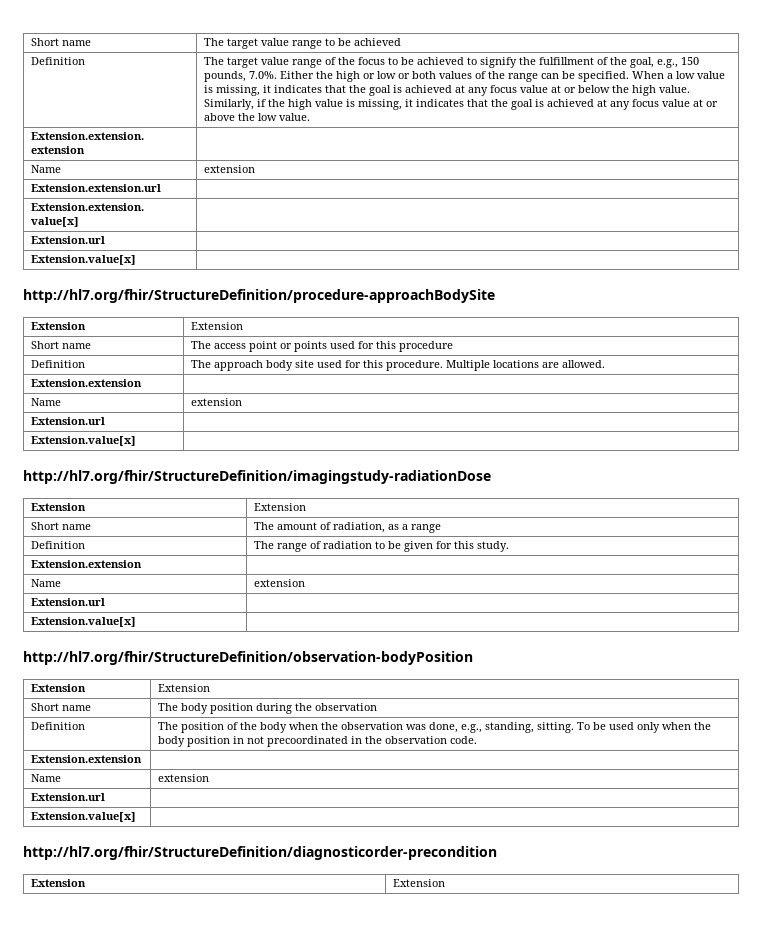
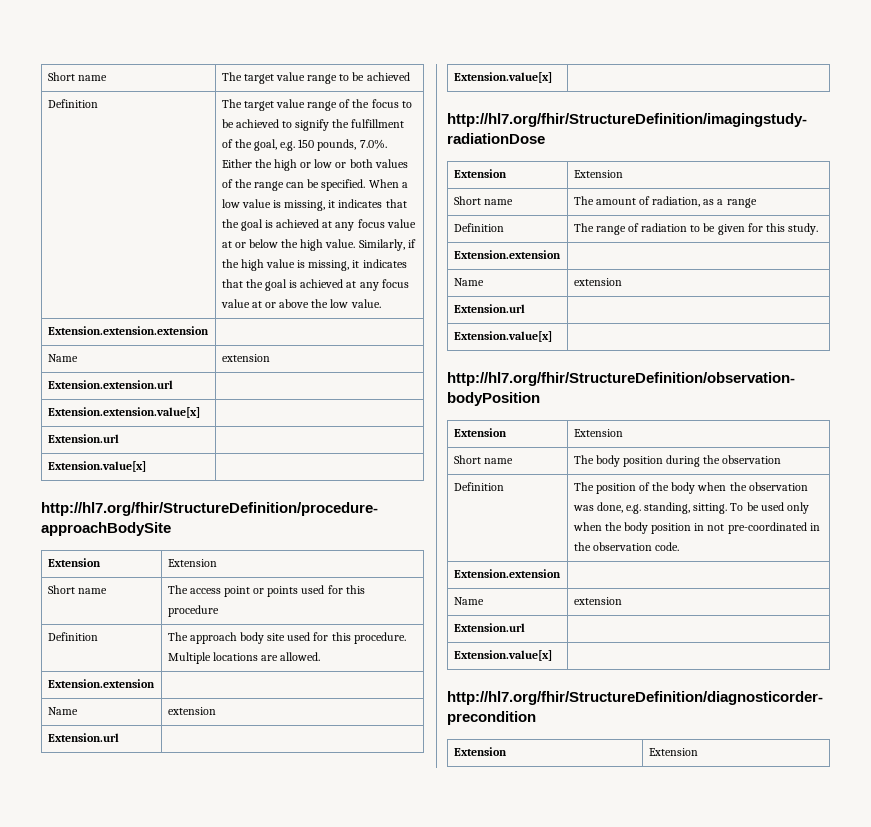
[657,59,679,68] e.g., -> [280,141,296,151] e.g.
[461,724,483,733] e.g., -> [626,504,642,514] e.g.
[267,736,349,747] precoordinated -> [727,522,807,534] pre-coordinated

